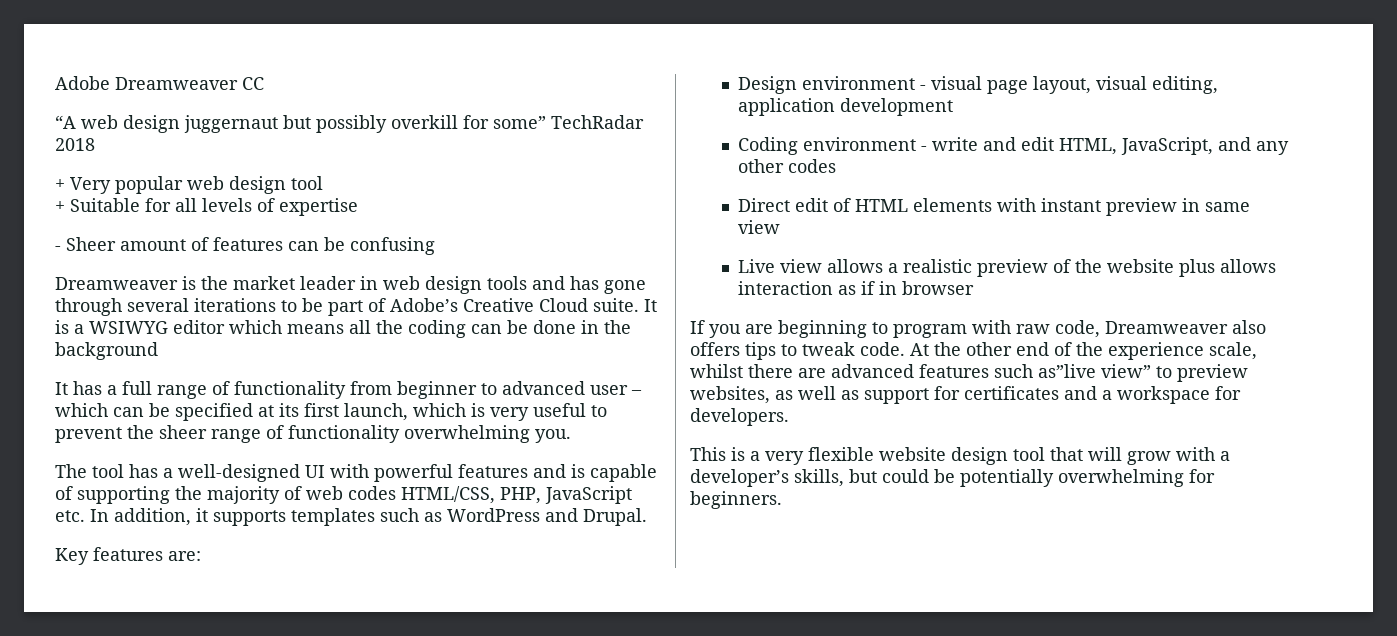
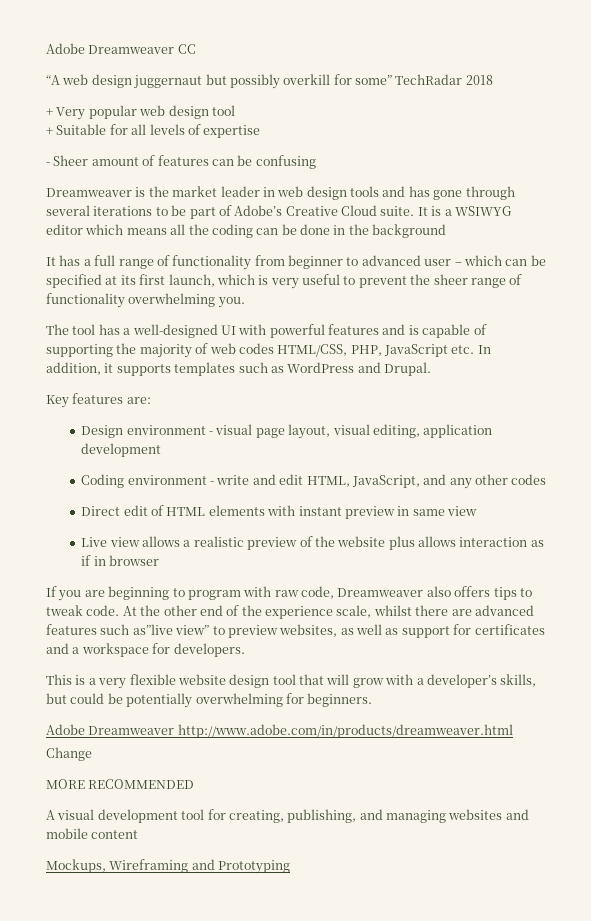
(782, 500) none -> [46,724,513,738] [46,747,92,761] [46,779,195,789] [46,809,529,823] [46,828,139,839] [46,859,291,874] // Adobe Dreamweaver http://www.adobe.com/in/products/dreamweaver.html // Change // MORE RECOMMENDED // A visual development tool for creating, publishing, and managing websites and mobile content // Mockups, Wireframing and Prototyping

